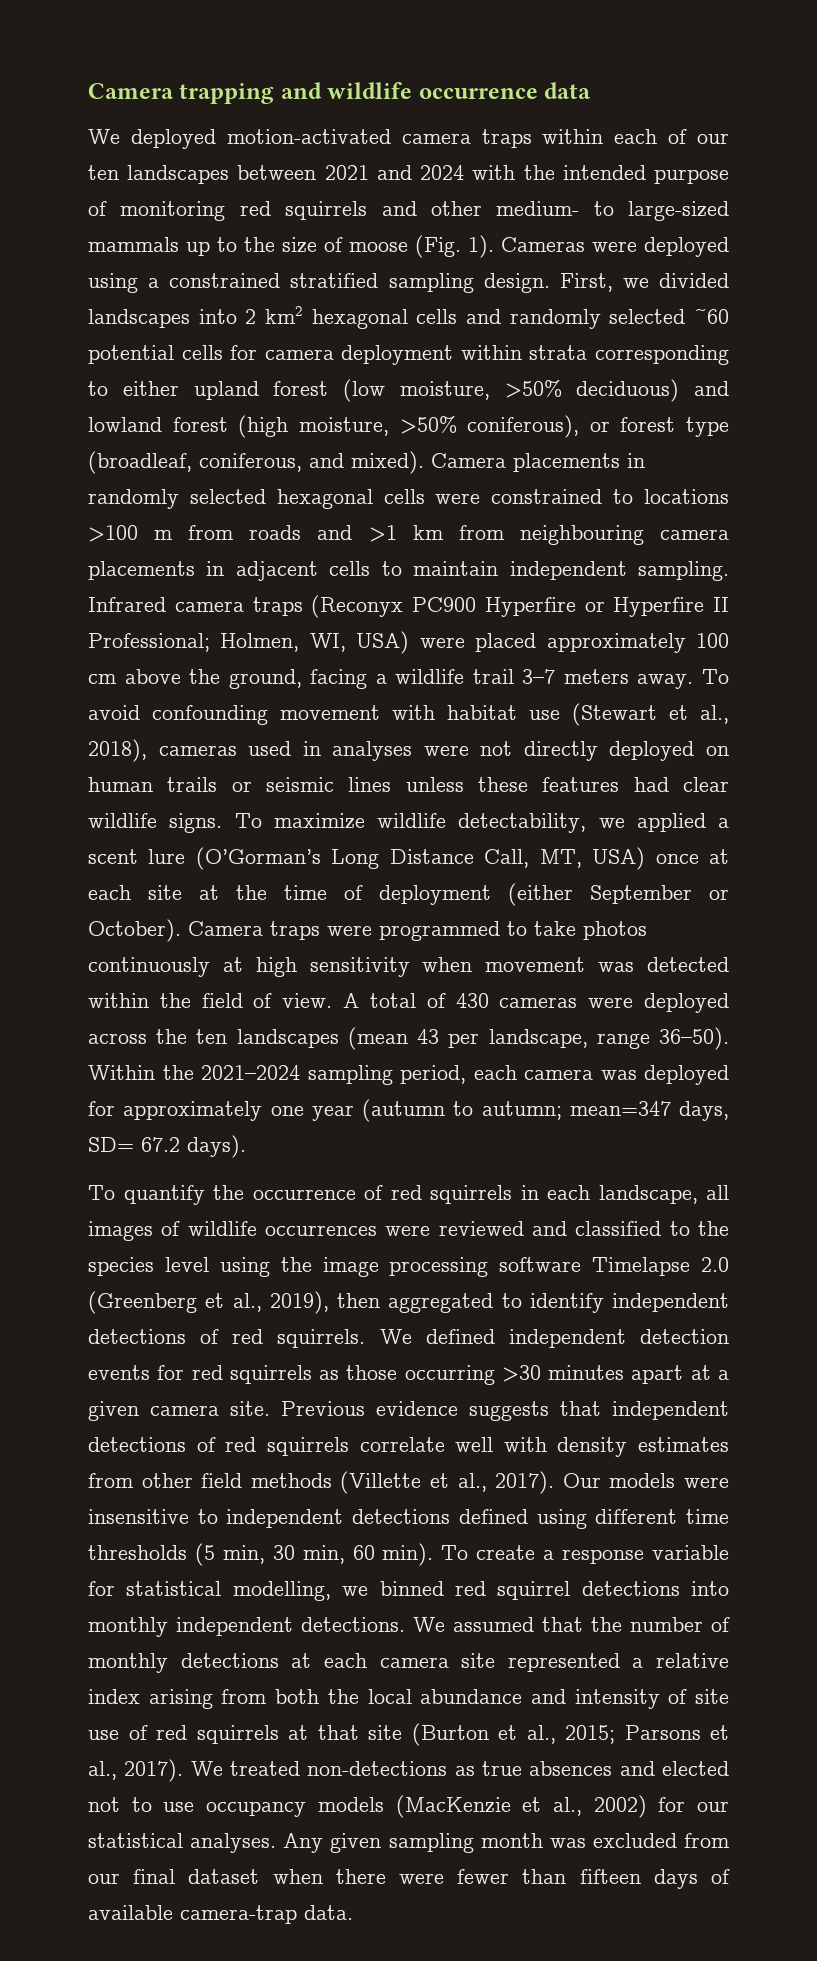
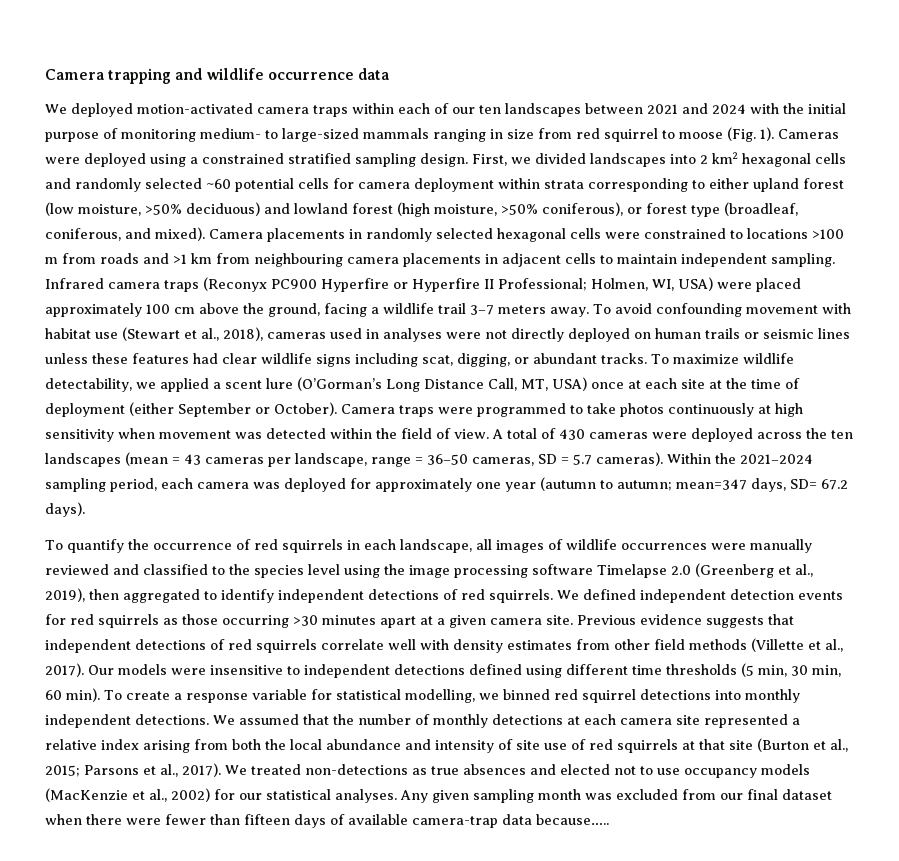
[562,165,646,180] intended -> [808,103,846,114] initial
[239,201,729,221] [88,237,343,256] red squirrels and other medium- to large-sized mammals up to the size of -> [200,128,675,142] medium- to large-sized mammals ranging in size from red squirrel to
[169,813,223,833] signs. -> [316,353,647,367] signs including scat, digging, or abundant tracks.
[417,1027,729,1050] 43 per landscape, range 36–50). -> [172,452,663,467] = 43 cameras per landscape, range = 36–50 cameras, SD = 5.7 cameras).
(431, 1230) none -> [749,539,812,553] manually
[304,1905,353,1920] data. -> [502,814,609,825] data because…..

